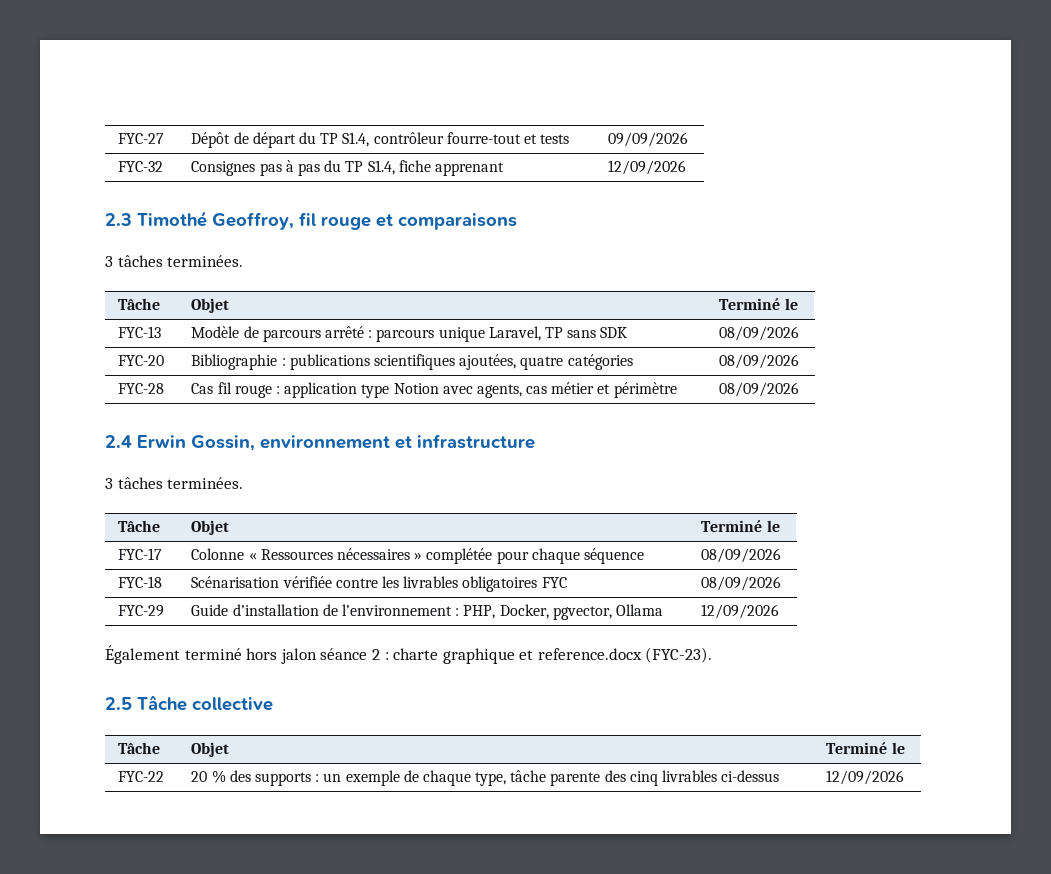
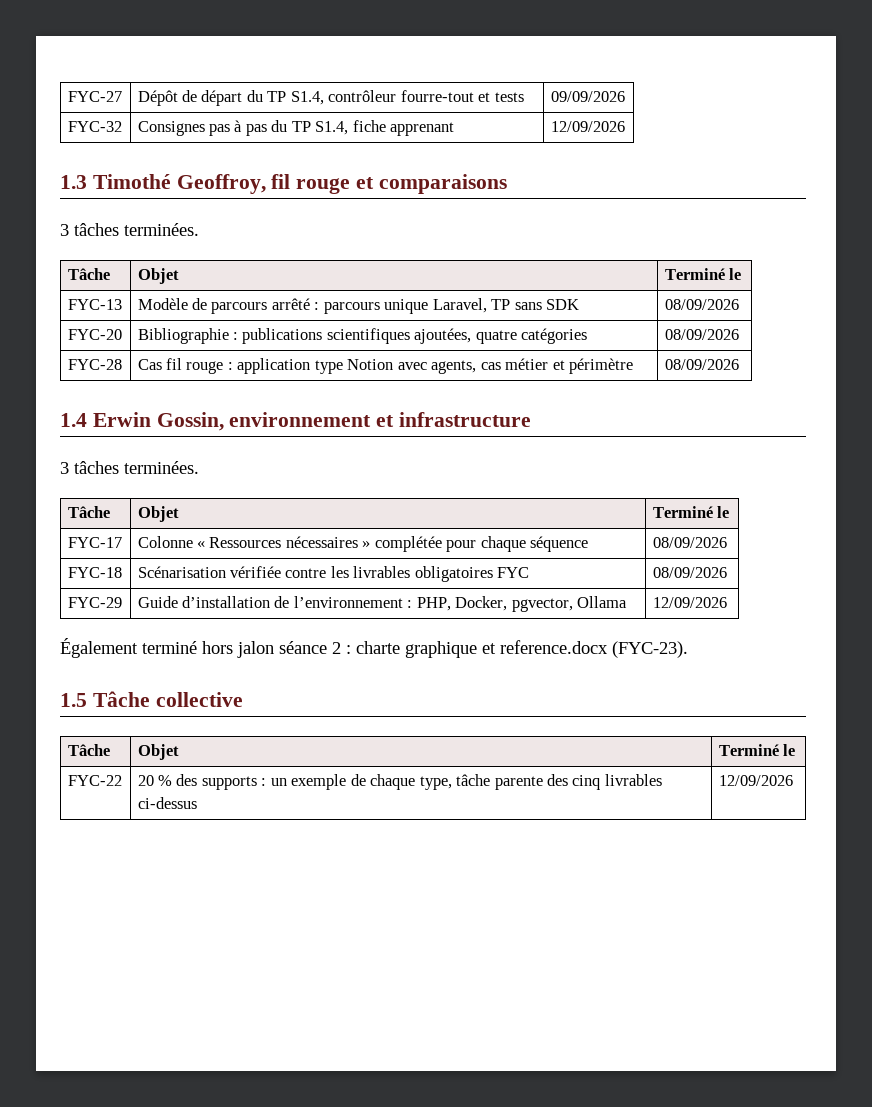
[105,213,132,226] 2.3 -> [60,175,87,189] 1.3
[105,435,132,448] 2.4 -> [60,413,87,427] 1.4
[105,697,132,710] 2.5 -> [60,693,87,707] 1.5

